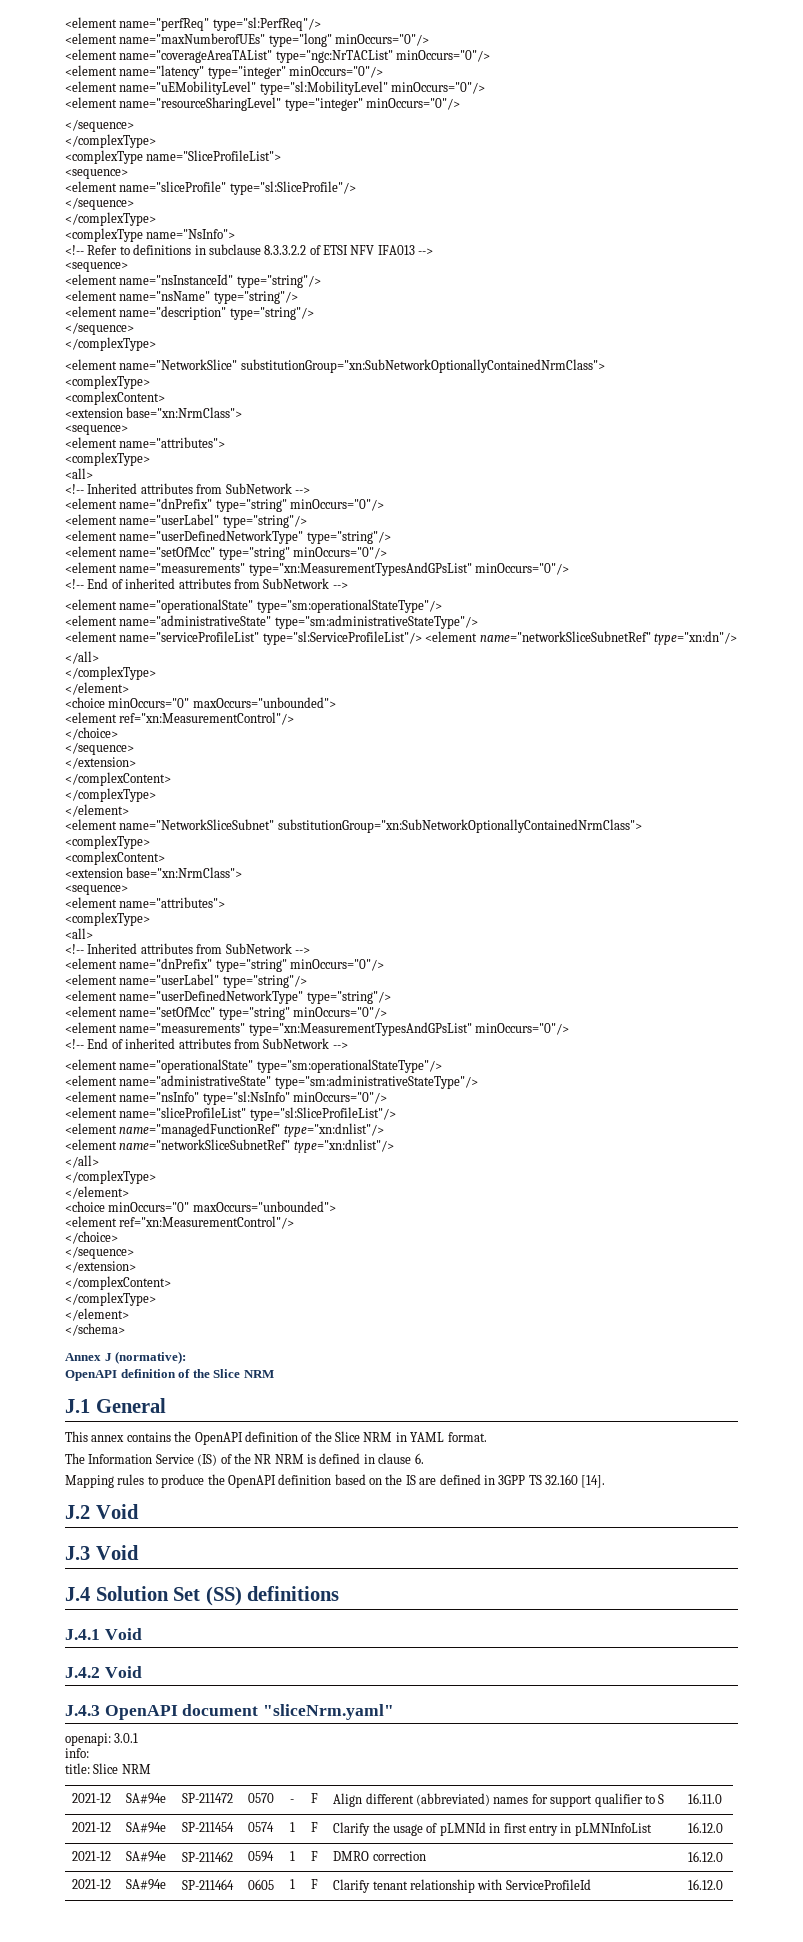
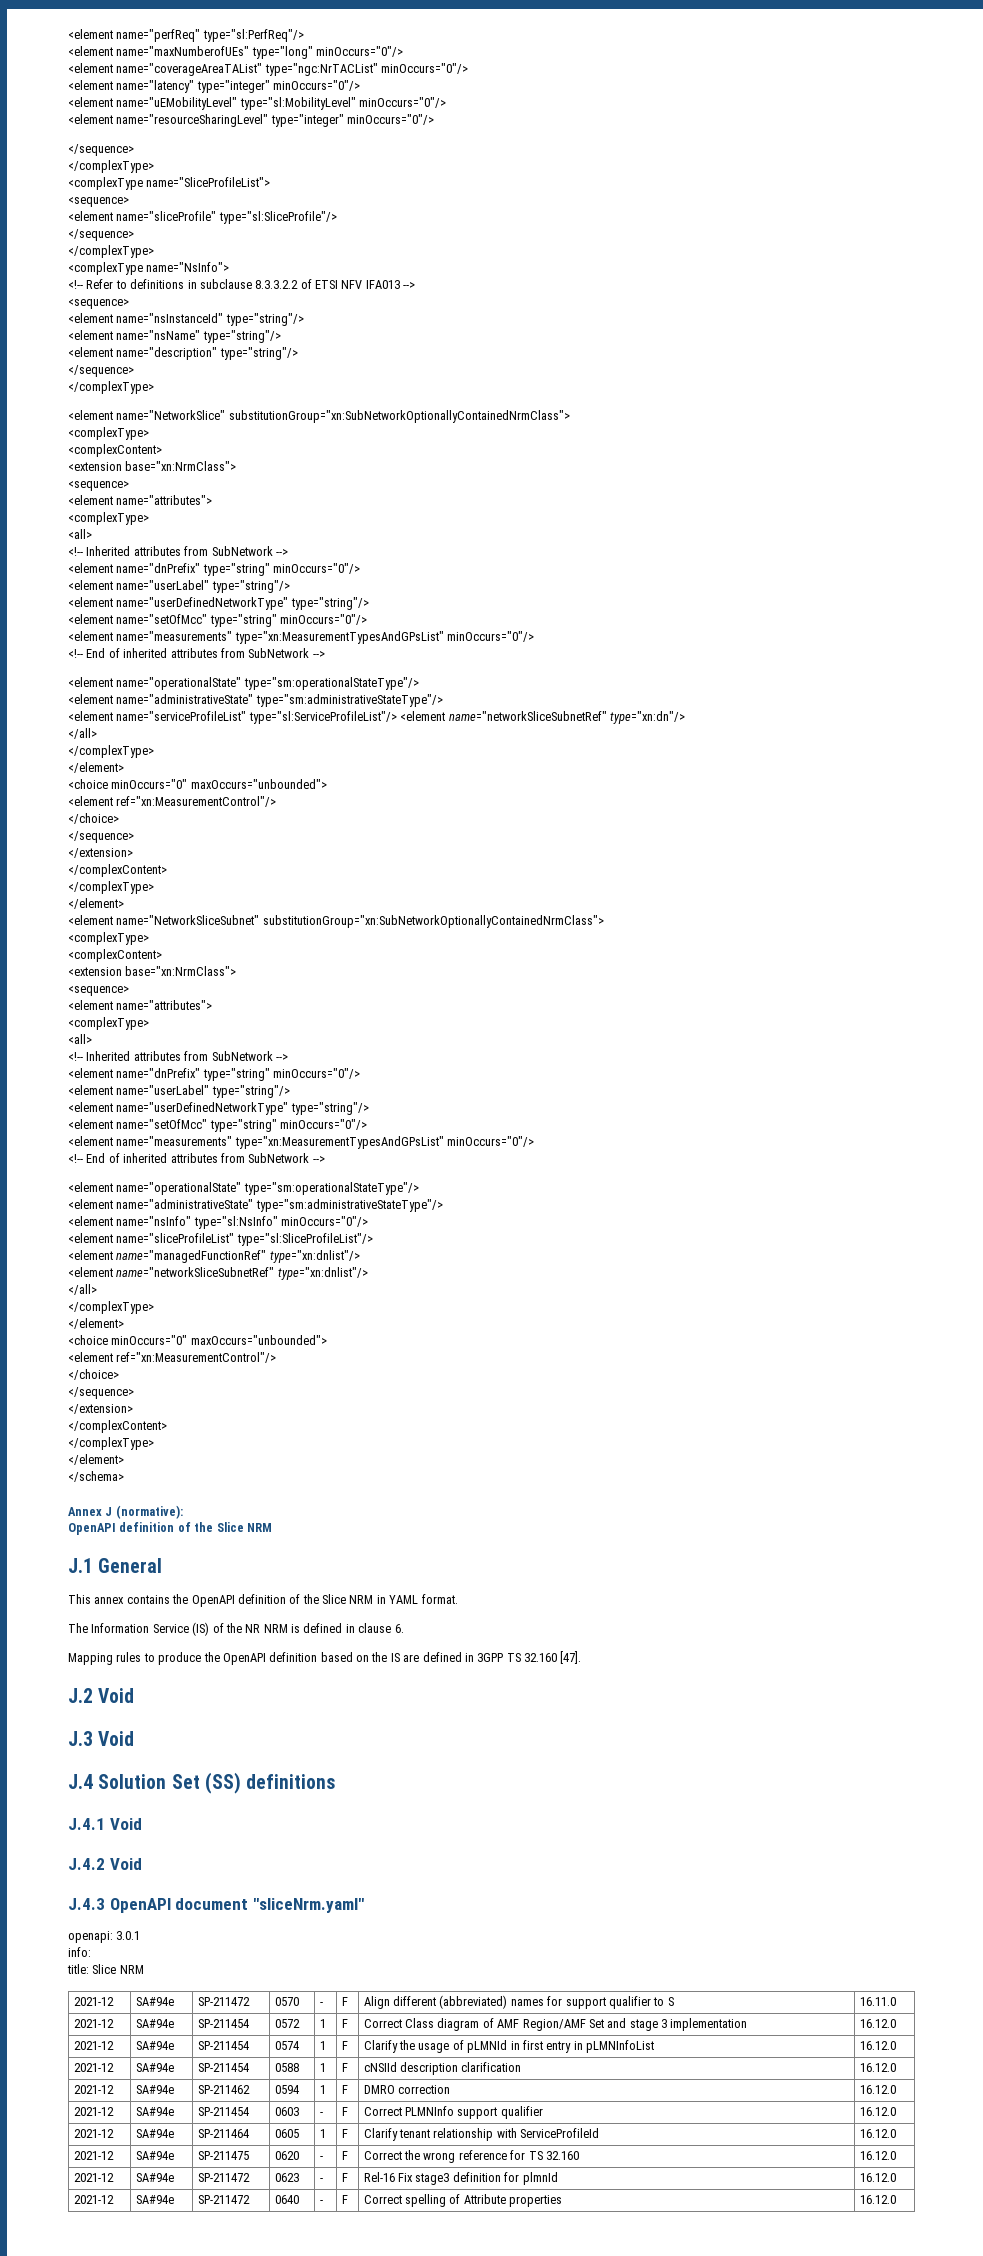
[581,1475,606,1488] [14]. -> [560,1651,582,1664] [47].
(723, 1798) none -> [73,2019,114,2028] [135,2019,174,2028] [197,2019,249,2028] [274,2019,300,2028] [319,2019,326,2028] [341,2019,348,2028] [363,2018,748,2031] [859,2019,896,2028] // 2021-12 | SA#94e | SP-211454 | 0572 | 1 | F | Correct Class diagram of AMF Region/AMF Set and stage 3 implementation | 16.12.0
(724, 1827) none -> [73,2063,114,2072] [135,2063,174,2072] [197,2063,249,2072] [274,2063,299,2072] [319,2063,326,2072] [341,2063,348,2072] [363,2062,522,2075] [859,2063,896,2072] // 2021-12 | SA#94e | SP-211454 | 0588 | 1 | F | cNSIId description clarification | 16.12.0
(724, 1856) none -> [73,2107,114,2116] [135,2107,174,2116] [197,2107,249,2116] [274,2107,299,2116] [319,2112,323,2116] [341,2107,348,2116] [363,2106,543,2119] [859,2107,896,2116] // 2021-12 | SA#94e | SP-211454 | 0603 | - | F | Correct PLMNInfo support qualifier | 16.12.0
(724, 1884) none -> [73,2151,114,2160] [135,2151,174,2160] [197,2151,249,2160] [274,2151,299,2160] [319,2156,323,2160] [341,2151,348,2160] [363,2150,579,2163] [859,2151,896,2160] [73,2173,114,2182] [135,2173,174,2182] [197,2173,250,2182] [274,2173,299,2182] [319,2178,323,2182] [341,2173,348,2182] [363,2172,558,2185] [859,2173,896,2182] [73,2195,114,2204] [135,2195,174,2204] [197,2195,250,2204] [274,2195,299,2204] [319,2200,323,2204] [341,2195,348,2204] [363,2194,563,2207] [859,2195,896,2204] // 2021-12 | SA#94e | SP-211475 | 0620 | - | F | Correct the wrong reference for TS 32.160 | 16.12.0 // 2021-12 | SA#94e | SP-211472 | 0623 | - | F | Rel-16 Fix stage3 definition for plmnId | 16.12.0 // 2021-12 | SA#94e | SP-211472 | 0640 | - | F | Correct spelling of Attribute properties | 16.12.0

